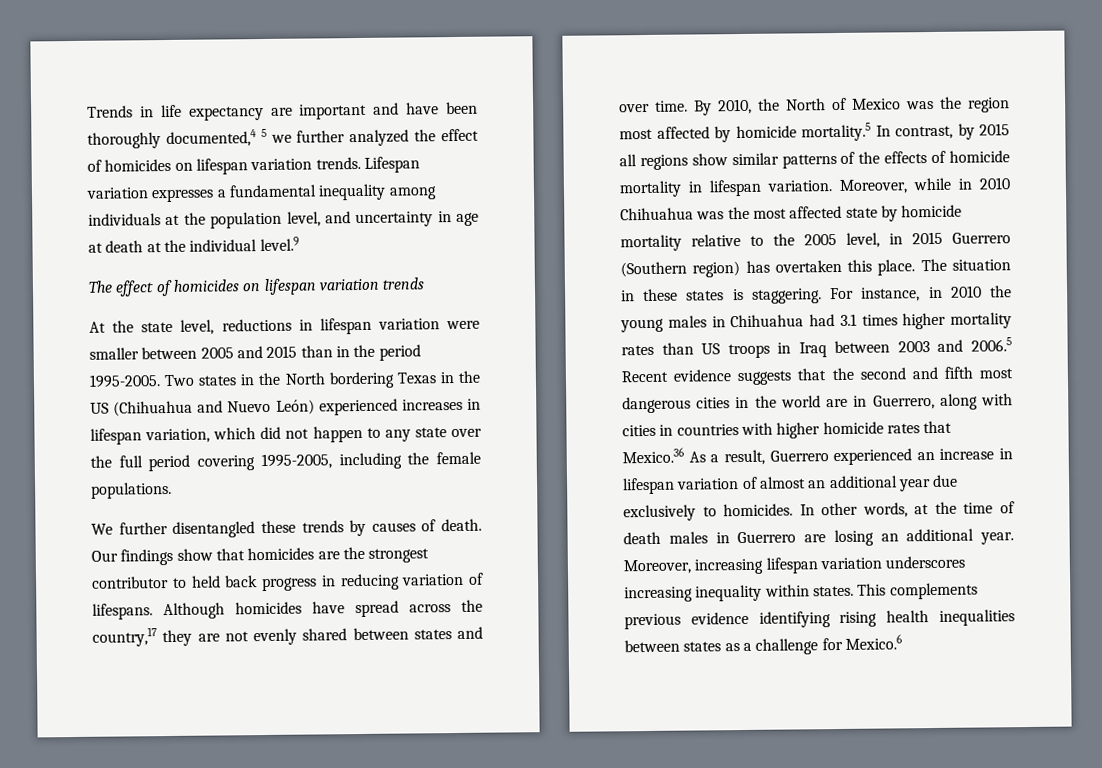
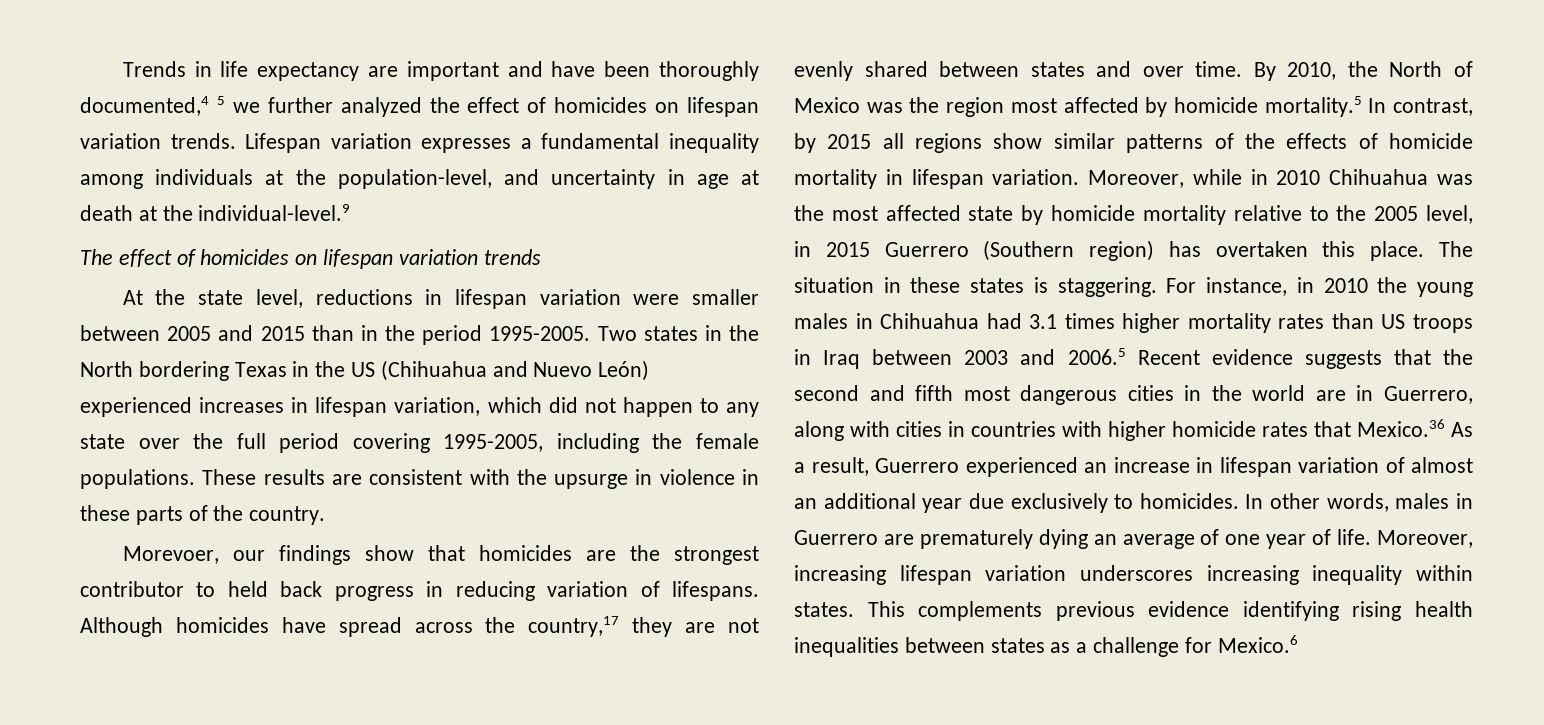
[210,211,321,229] population level, -> [337,169,492,189] population-level,
[189,236,299,252] individual level.9 -> [198,204,351,221] individual-level.9
[91,518,482,538] [91,550,118,562] // We further disentangled these trends by causes of death. Our -> [202,469,759,489] [80,505,326,525] [122,546,265,564] These results are consistent with the upsurge in violence in these parts of the country. // Morevoer, our
[914,501,1015,515] [623,528,1014,547] at the time of death males in Guerrero are losing an additional year. -> [1395,493,1473,509] [794,529,1372,549] males in Guerrero are prematurely dying an average of one year of life.

